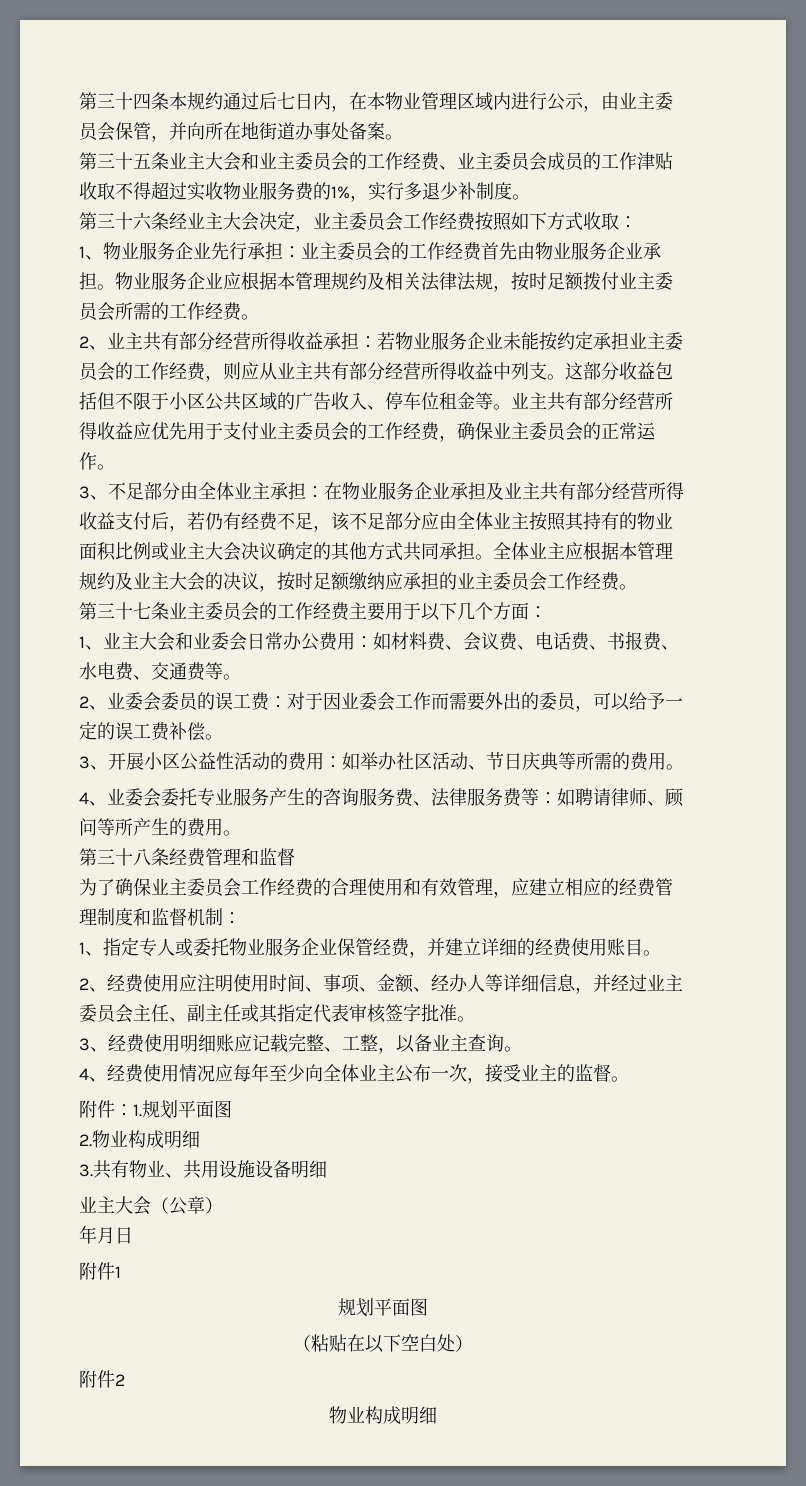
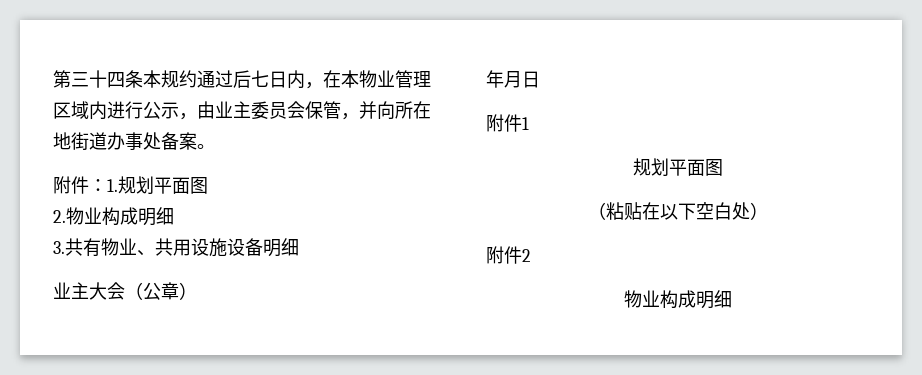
[79,152,673,171] [79,181,530,202] [79,211,637,232] [79,242,661,261] [79,272,673,292] [79,302,259,321] [79,331,683,351] [79,362,673,382] [79,392,673,411] [79,422,656,442] [79,452,115,470] [79,482,684,501] [79,512,673,532] [79,541,673,561] [79,572,637,592] [79,602,547,621] [79,631,679,651] [79,662,241,681] [79,692,683,712] [79,721,223,741] [79,752,684,771] [79,788,684,807] [79,818,241,837] [79,848,295,867] [79,878,673,898] [79,908,241,926] [79,937,661,958] [79,974,683,994] [79,1003,475,1023] [79,1033,522,1054] [79,1063,629,1084] // 第三十五条业主大会和业主委员会的工作经费、业主委员会成员的工作津贴收取不得超过实收物业服务费的1%，实行多退少补制度。 // 第三十六条经业主大会决定，业主委员会工作经费按照如下方式收取： // 1、物业服务企业先行承担：业主委员会的工作经费首先由物业服务企业承担。物业服务企业应根据本管理规约及相关法律法规，按时足额拨付业主委员会所需的工作经费。 // 2、业主共有部分经营所得收益承担：若物业服务企业未能按约定承担业主委员会的工作经费，则应从业主共有部分经营所得收益中列支。这部分收益包括但不限于小区公共区域的广告收入、停车位租金等。业主共有部分经营所得收益应优先用于支付业主委员会的工作经费，确保业主委员会的正常运作。 // 3、不足部分由全体业主承担：在物业服务企业承担及业主共有部分经营所得收益支付后，若仍有经费不足，该不足部分应由全体业主按照其持有的物业面积比例或业主大会决议确定的其他方式共同承担。全体业主应根据本管理规约及业主大会的决议，按时足额缴纳应承担的业主委员会工作经费。 // 第三十七条业主委员会的工作经费主要用于以下几个方面： // 1、业主大会和业委会日常办公费用：如材料费、会议费、电话费、书报费、水电费、交通费等。 // 2、业委会委员的误工费：对于因业委会工作而需要外出的委员，可以给予一定的误工费补偿。 // 3、开展小区公益性活动的费用：如举办社区活动、节日庆典等所需的费用。 // 4、业委会委托专业服务产生的咨询服务费、法律服务费等：如聘请律师、顾问等所产生的费用。 // 第三十八条经费管理和监督 // 为了确保业主委员会工作经费的合理使用和有效管理，应建立相应的经费管理制度和监督机制： // 1、指定专人或委托物业服务企业保管经费，并建立详细的经费使用账目。 // 2、经费使用应注明使用时间、事项、金额、经办人等详细信息，并经过业主委员会主任、副主任或其指定代表审核签字批准。 // 3、经费使用明细账应记载完整、工整，以备业主查询。 // 4、经费使用情况应每年至少向全体业主公布一次，接受业主的监督。 -> (215, 146) none

